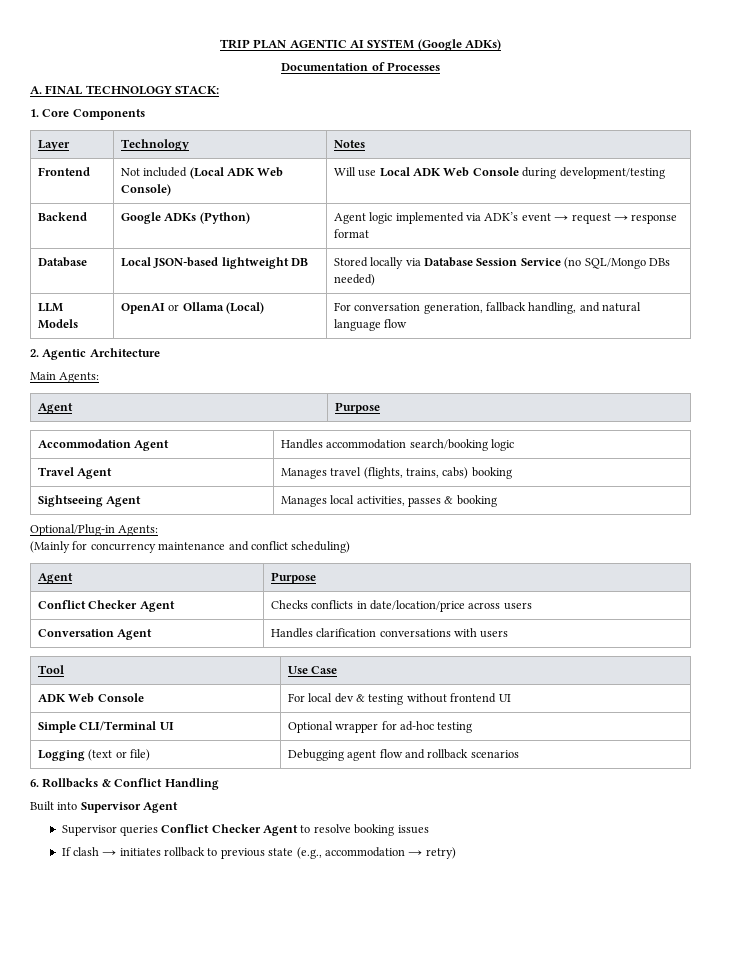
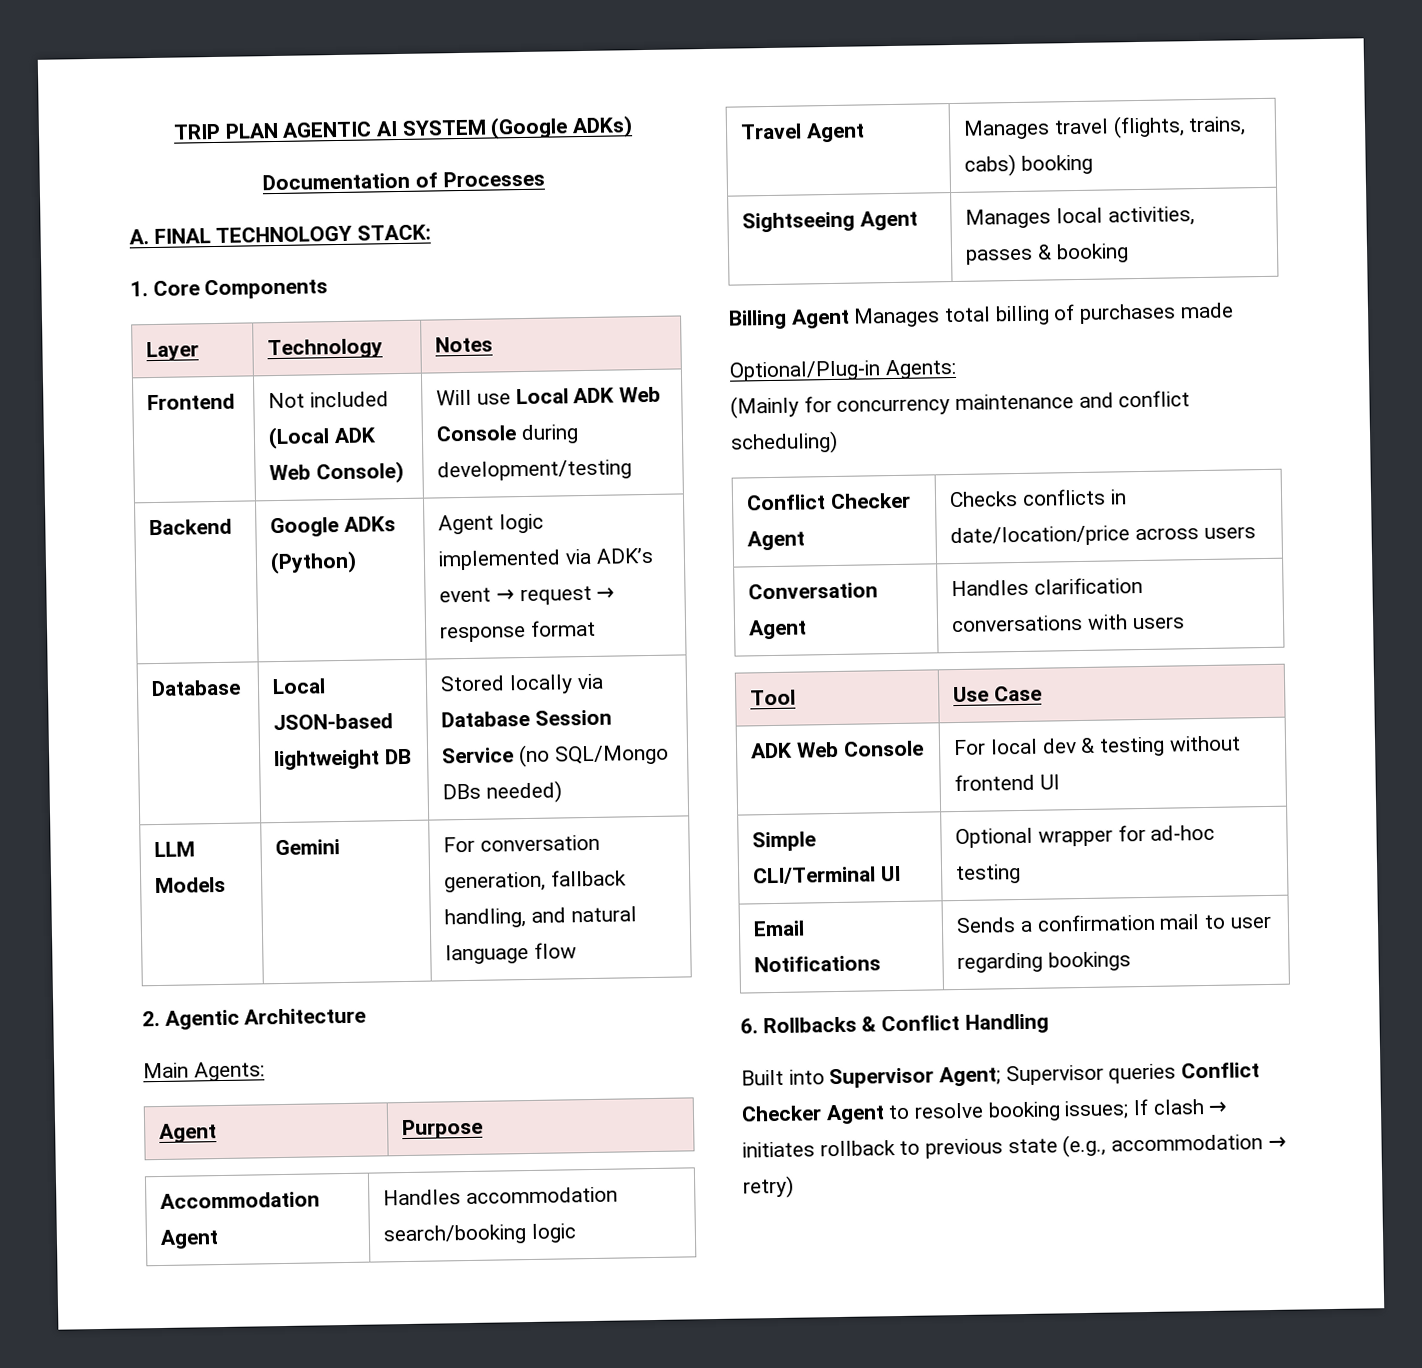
[120,302,265,314] OpenAI or Ollama (Local) -> [275,839,341,856] Gemini
(497, 501) none -> [728,302,1234,330] // Billing Agent Manages total billing of purchases made
[37,573,73,584] [270,572,316,584] // Agent | Purpose -> (838, 442) none
[37,749,151,761] [287,749,519,761] Logging (text or file) | Debugging agent flow and rollback scenarios -> [753,920,806,937] [754,955,882,973] [956,913,1272,934] [957,951,1132,974] Email Notifications | Sends a confirmation mail to user regarding bookings
[143,802,179,813] Agent // -> [939,1066,1002,1087] Agent;
[397,825,429,834] issues // -> [1064,1100,1130,1120] issues;

